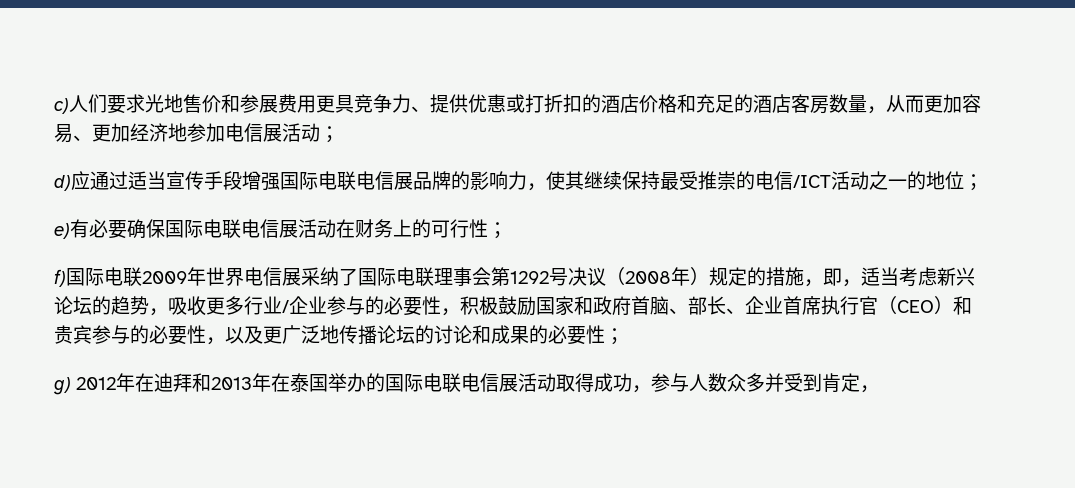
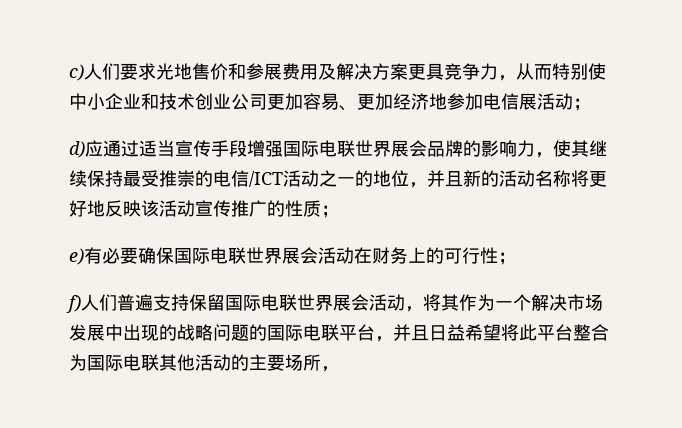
[316,94,924,114] 更具竞争力、提供优惠或打折扣的酒店价格和充足的酒店客房数量，从而 -> [318,63,606,81] [69,93,267,110] 及解决方案更具竞争力，从而特别使中小企业和技术创业公司
[356,171,413,190] 电信展 -> [355,140,427,157] 世界展会
(964, 180) none -> [409,170,607,188] [69,200,321,217] ，并且新的活动名称将更好地反映该活动宣传推广的性质
[241,219,298,238] 电信展 -> [246,247,318,264] 世界展会
[66,267,975,287] [54,296,972,316] [54,325,624,345] [53,373,861,395] 国际电联2009年世界电信展采纳了国际电联理事会第1292号决议（2008年）规定的措施，即，适当考虑新兴论坛的趋势，吸收更多行业/企业参与的必要性，积极鼓励国家和政府首脑、部长、企业首席执行官（CEO）和贵宾参与的必要性，以及更广泛地传播论坛的讨论和成果的必要性； // g) 2012年在迪拜和2013年在泰国举办的国际电联电信展活动取得成功，参与人数众多并受到肯定 -> [81,294,603,312] [69,324,609,342] [69,354,321,371] 人们普遍支持保留国际电联世界展会活动，将其作为一个解决市场发展中出现的战略问题的国际电联平台，并且日益希望将此平台整合为国际电联其他活动的主要场所

